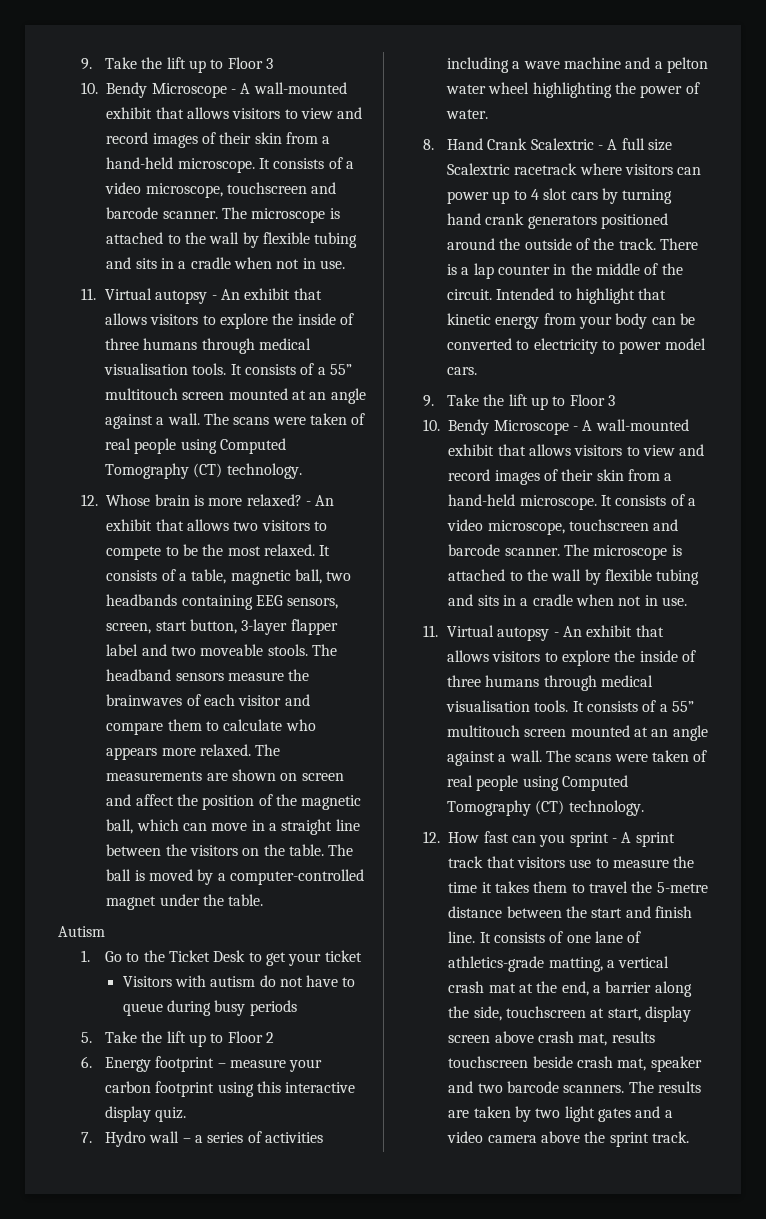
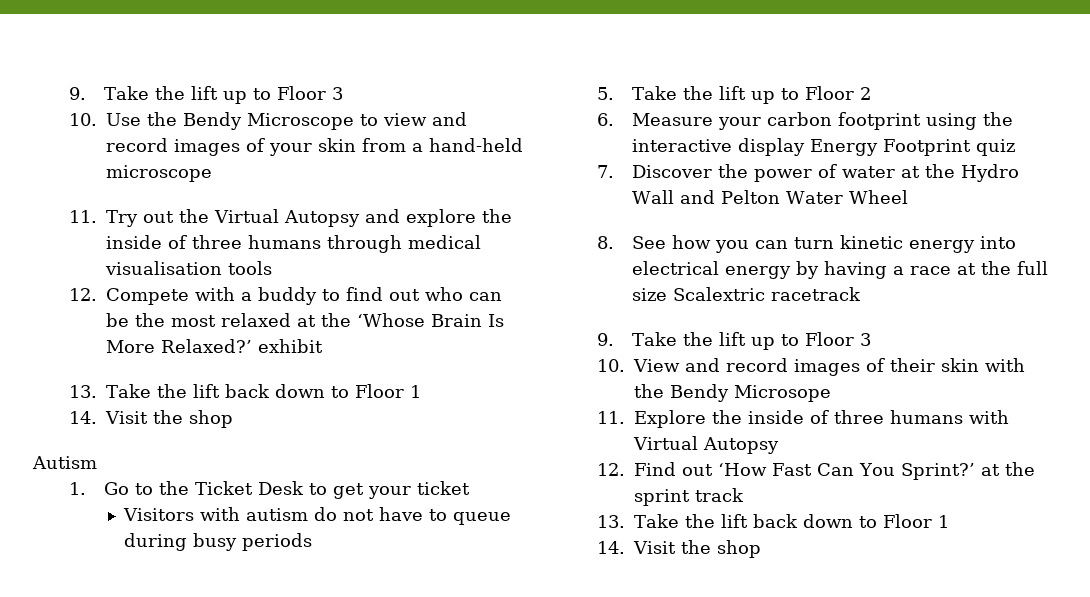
[81,57,273,73] [81,82,347,98] [106,107,363,119] [106,132,331,148] [106,157,355,173] [105,182,337,198] [106,207,340,223] [106,232,358,248] [106,257,346,269] [81,288,322,304] [104,313,354,329] [104,338,311,354] [103,363,352,375] [104,388,366,404] [104,413,366,429] [104,438,286,454] [104,463,302,479] [81,494,335,506] [106,519,328,531] [106,544,331,560] [106,569,352,585] [106,594,339,610] [106,619,338,635] [106,644,338,656] [106,669,310,681] [106,694,310,706] [106,719,316,735] [106,744,281,760] [106,769,344,781] [106,794,362,810] [106,819,360,835] [106,844,354,856] [106,869,365,885] [106,894,264,910] 9. Take the lift up to Floor 3 // 10. Bendy Microscope - A wall-mounted exhibit that allows visitors to view and record images of their skin from a hand-held microscope. It consists of a video microscope, touchscreen and barcode scanner. The microscope is attached to the wall by flexible tubing and sits in a cradle when not in use. // 11. Virtual autopsy - An exhibit that allows visitors to explore the inside of three humans through medical visualisation tools. It consists of a 55” multitouch screen mounted at an angle against a wall. The scans were taken of real people using Computed Tomography (CT) technology. // 12. Whose brain is more relaxed? - An exhibit that allows two visitors to compete to be the most relaxed. It consists of a table, magnetic ball, two headbands containing EEG sensors, screen, start button, 3-layer flapper label and two moveable stools. The headband sensors measure the brainwaves of each visitor and compare them to calculate who appears more relaxed. The measurements are shown on screen and affect the position of the magnetic ball, which can move in a straight line between the visitors on the table. The ball is moved by a computer-controlled magnet under the table. -> [68,86,344,104] [68,112,467,130] [105,138,523,156] [105,165,212,182] [68,209,512,227] [105,235,481,253] [104,261,272,275] [68,287,502,305] [105,313,504,327] [105,339,323,353] [68,384,421,398] [68,410,233,428] 9. Take the lift up to Floor 3 // 10. Use the Bendy Microscope to view and record images of your skin from a hand-held microscope // 11. Try out the Virtual Autopsy and explore the inside of three humans through medical visualisation tools // 12. Compete with a buddy to find out who can be the most relaxed at the ‘Whose Brain Is More Relaxed?’ exhibit // 13. Take the lift back down to Floor 1 // 14. Visit the shop
[104,1056,286,1072] Energy footprint – measure -> [632,113,714,126] Measure
[256,1081,281,1093] this -> [983,112,1014,126] the
[155,1107,187,1122] [81,1131,323,1147] [446,57,708,73] [445,82,700,98] [445,109,488,119] [423,138,672,151] [446,163,702,175] [446,188,673,204] [446,213,668,229] [446,238,698,250] [446,263,683,279] [446,288,667,304] [446,313,695,329] [446,338,706,354] [446,367,477,375] [423,394,615,410] [423,419,689,435] [448,444,705,456] [448,469,673,485] [448,494,697,510] [447,519,679,535] [448,544,682,560] [448,569,700,585] [448,594,688,606] [423,625,664,641] [446,650,696,666] [446,675,653,691] [445,700,694,712] [446,725,708,741] [446,750,708,766] [446,775,628,791] [446,800,644,816] [423,831,675,847] [448,856,695,868] [448,881,708,893] [448,906,693,918] [448,931,642,943] [448,956,670,972] [448,981,692,997] [448,1006,692,1022] [448,1031,655,1046] [448,1056,702,1072] [448,1081,702,1093] [448,1106,673,1122] [447,1131,690,1147] quiz. // 7. Hydro wall – a series of activities including a wave machine and a pelton water wheel highlighting the power of water. // 8. Hand Crank Scalextric - A full size Scalextric racetrack where visitors can power up to 4 slot cars by turning hand crank generators positioned around the outside of the track. There is a lap counter in the middle of the circuit. Intended to highlight that kinetic energy from your body can be converted to electricity to power model cars. // 9. Take the lift up to Floor 3 // 10. Bendy Microscope - A wall-mounted exhibit that allows visitors to view and record images of their skin from a hand-held microscope. It consists of a video microscope, touchscreen and barcode scanner. The microscope is attached to the wall by flexible tubing and sits in a cradle when not in use. // 11. Virtual autopsy - An exhibit that allows visitors to explore the inside of three humans through medical visualisation tools. It consists of a 55” multitouch screen mounted at an angle against a wall. The scans were taken of real people using Computed Tomography (CT) technology. // 12. How fast can you sprint - A sprint track that visitors use to measure the time it takes them to travel the 5-metre distance between the start and finish line. It consists of one lane of athletics-grade matting, a vertical crash mat at the end, a barrier along the side, touchscreen at start, display screen above crash mat, results touchscreen beside crash mat, speaker and two barcode scanners. The results are taken by two light gates and a video camera above the sprint track. -> [810,139,1016,156] [596,164,1020,182] [632,190,909,204] [596,235,1017,253] [632,261,1049,279] [632,287,862,301] [596,332,872,350] [596,358,1025,376] [633,384,831,402] [596,410,1009,428] [632,436,779,454] [596,462,1035,480] [633,488,744,506] [596,514,949,528] [596,540,761,558] Energy Footprint quiz // 7. Discover the power of water at the Hydro Wall and Pelton Water Wheel // 8. See how you can turn kinetic energy into electrical energy by having a race at the full size Scalextric racetrack // 9. Take the lift up to Floor 3 // 10. View and record images of their skin with the Bendy Microsope // 11. Explore the inside of three humans with Virtual Autopsy // 12. Find out ‘How Fast Can You Sprint?’ at the sprint track // 13. Take the lift back down to Floor 1 // 14. Visit the shop

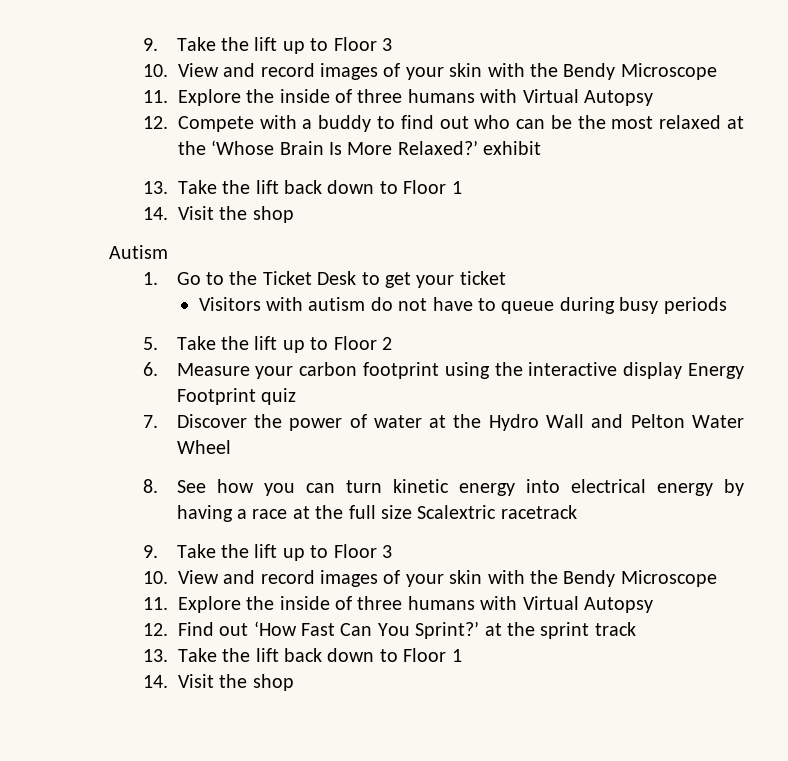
[68,86,344,104] [68,112,467,130] [105,138,523,156] [105,165,212,182] [68,209,512,227] [105,235,481,253] [104,261,272,275] 9. Take the lift up to Floor 3 // 10. Use the Bendy Microscope to view and record images of your skin from a hand-held microscope // 11. Try out the Virtual Autopsy and explore the inside of three humans through medical visualisation tools -> [142,37,393,54] [142,63,717,80] [142,89,654,106] 9. Take the lift up to Floor 3 // 10. View and record images of your skin with the Bendy Microscope // 11. Explore the inside of three humans with Virtual Autopsy
[889,358,1025,372] [633,384,831,402] their skin with the Bendy Microsope -> [405,570,717,587] your skin with the Bendy Microscope

